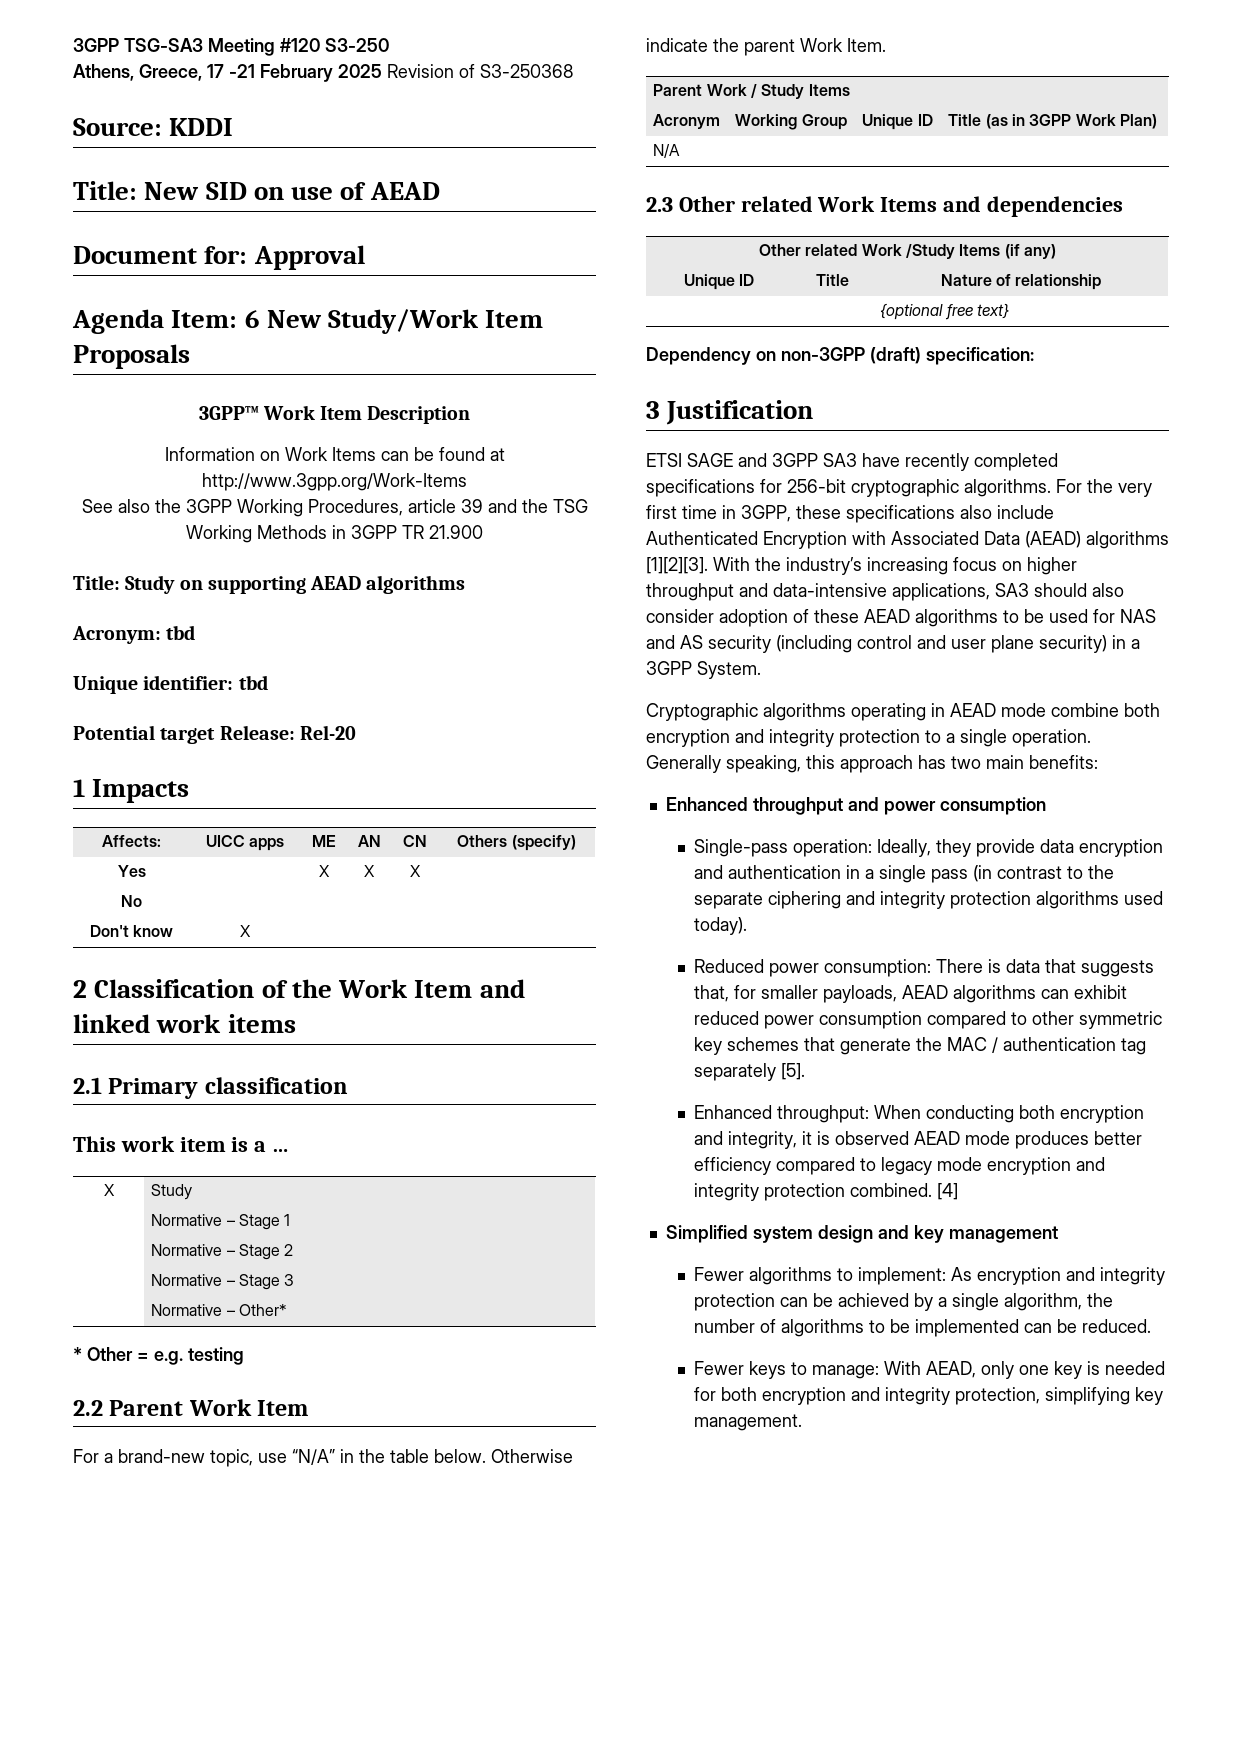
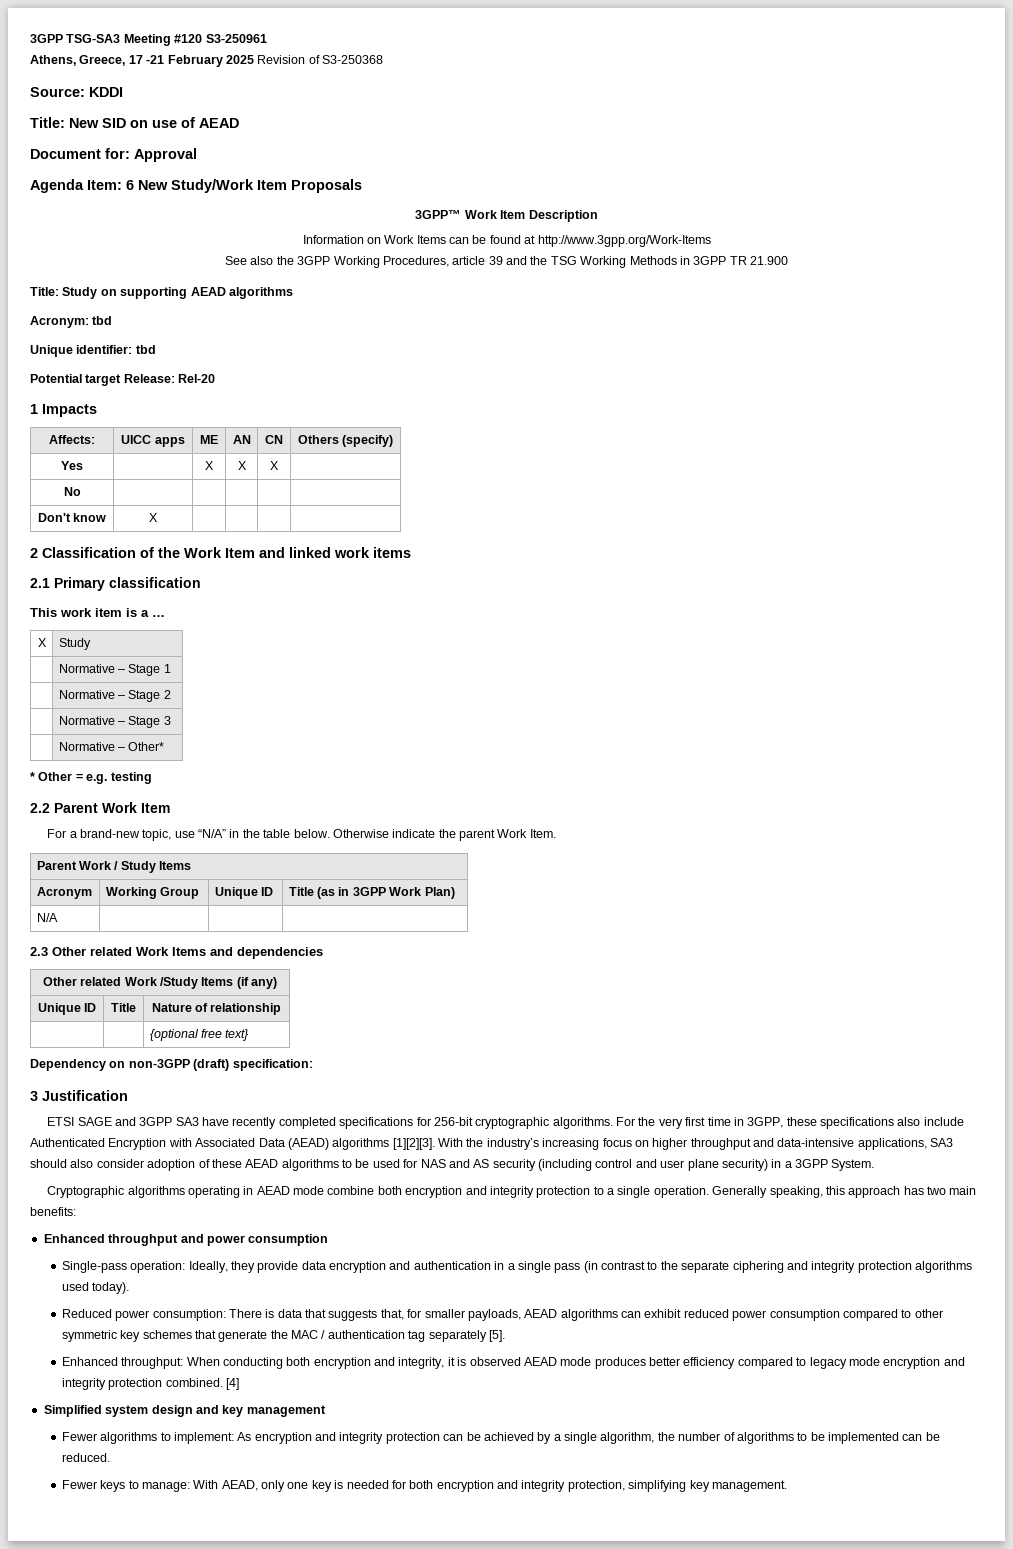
[325,38,389,52] S3-250 -> [205,34,267,43] S3-250961

